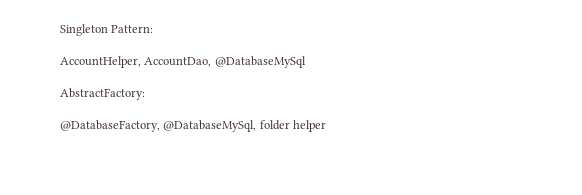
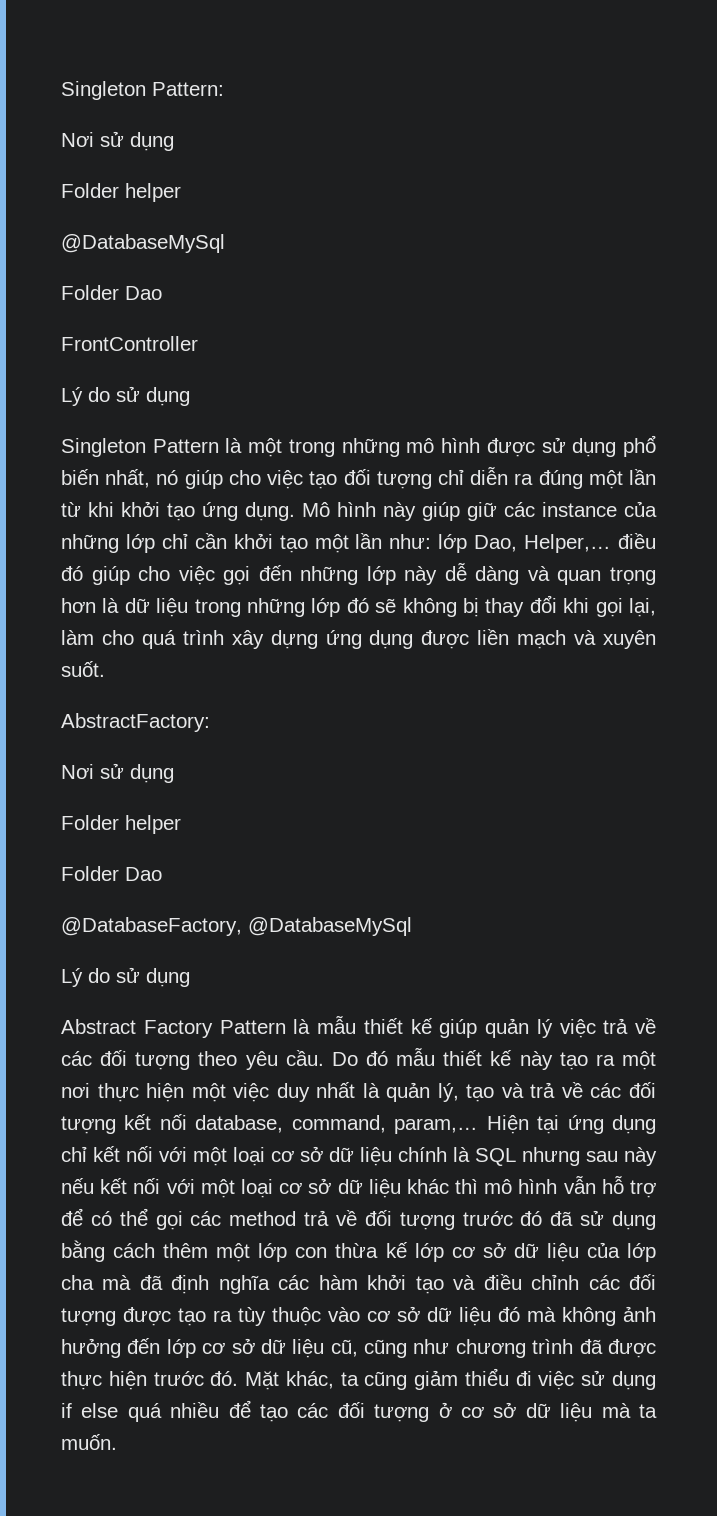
[60,56,306,68] [60,88,145,100] [60,120,327,132] AccountHelper, AccountDao, @DatabaseMySql // AbstractFactory: // @DatabaseFactory, @DatabaseMySql, folder helper -> [61,131,174,151] [61,183,181,202] [61,234,225,253] [61,285,162,300] [61,336,198,351] [61,386,190,406] [61,435,657,457] [61,467,656,489] [61,501,657,521] [61,533,657,553] [61,563,657,585] [61,595,656,617] [61,629,656,649] [61,661,105,677] [61,713,210,732] [61,763,174,783] [61,815,181,834] [61,866,162,881] [61,917,412,936] [61,967,190,987] [61,1016,656,1038] [61,1048,656,1070] [61,1082,657,1102] [61,1114,657,1134] [61,1146,657,1166] [61,1176,656,1198] [61,1208,656,1230] [61,1240,656,1262] [61,1274,656,1294] [61,1306,656,1326] [61,1338,656,1358] [61,1368,656,1390] [61,1400,657,1422] [61,1434,117,1450] Nơi sử dụng // Folder helper // @DatabaseMySql // Folder Dao // FrontController // Lý do sử dụng // Singleton Pattern là một trong những mô hình được sử dụng phổ biến nhất, nó giúp cho việc tạo đối tượng chỉ diễn ra đúng một lần từ khi khởi tạo ứng dụng. Mô hình này giúp giữ các instance của những lớp chỉ cần khởi tạo một lần như: lớp Dao, Helper,… điều đó giúp cho việc gọi đến những lớp này dễ dàng và quan trọng hơn là dữ liệu trong những lớp đó sẽ không bị thay đổi khi gọi lại, làm cho quá trình xây dựng ứng dụng được liền mạch và xuyên suốt. // AbstractFactory: // Nơi sử dụng // Folder helper // Folder Dao // @DatabaseFactory, @DatabaseMySql // Lý do sử dụng // Abstract Factory Pattern là mẫu thiết kế giúp quản lý việc trả về các đối tượng theo yêu cầu. Do đó mẫu thiết kế này tạo ra một nơi thực hiện một việc duy nhất là quản lý, tạo và trả về các đối tượng kết nối database, command, param,… Hiện tại ứng dụng chỉ kết nối với một loại cơ sở dữ liệu chính là SQL nhưng sau này nếu kết nối với một loại cơ sở dữ liệu khác thì mô hình vẫn hỗ trợ để có thể gọi các method trả về đối tượng trước đó đã sử dụng bằng cách thêm một lớp con thừa kế lớp cơ sở dữ liệu của lớp cha mà đã định nghĩa các hàm khởi tạo và điều chỉnh các đối tượng được tạo ra tùy thuộc vào cơ sở dữ liệu đó mà không ảnh hưởng đến lớp cơ sở dữ liệu cũ, cũng như chương trình đã được thực hiện trước đó. Mặt khác, ta cũng giảm thiểu đi việc sử dụng if else quá nhiều để tạo các đối tượng ở cơ sở dữ liệu mà ta muốn.

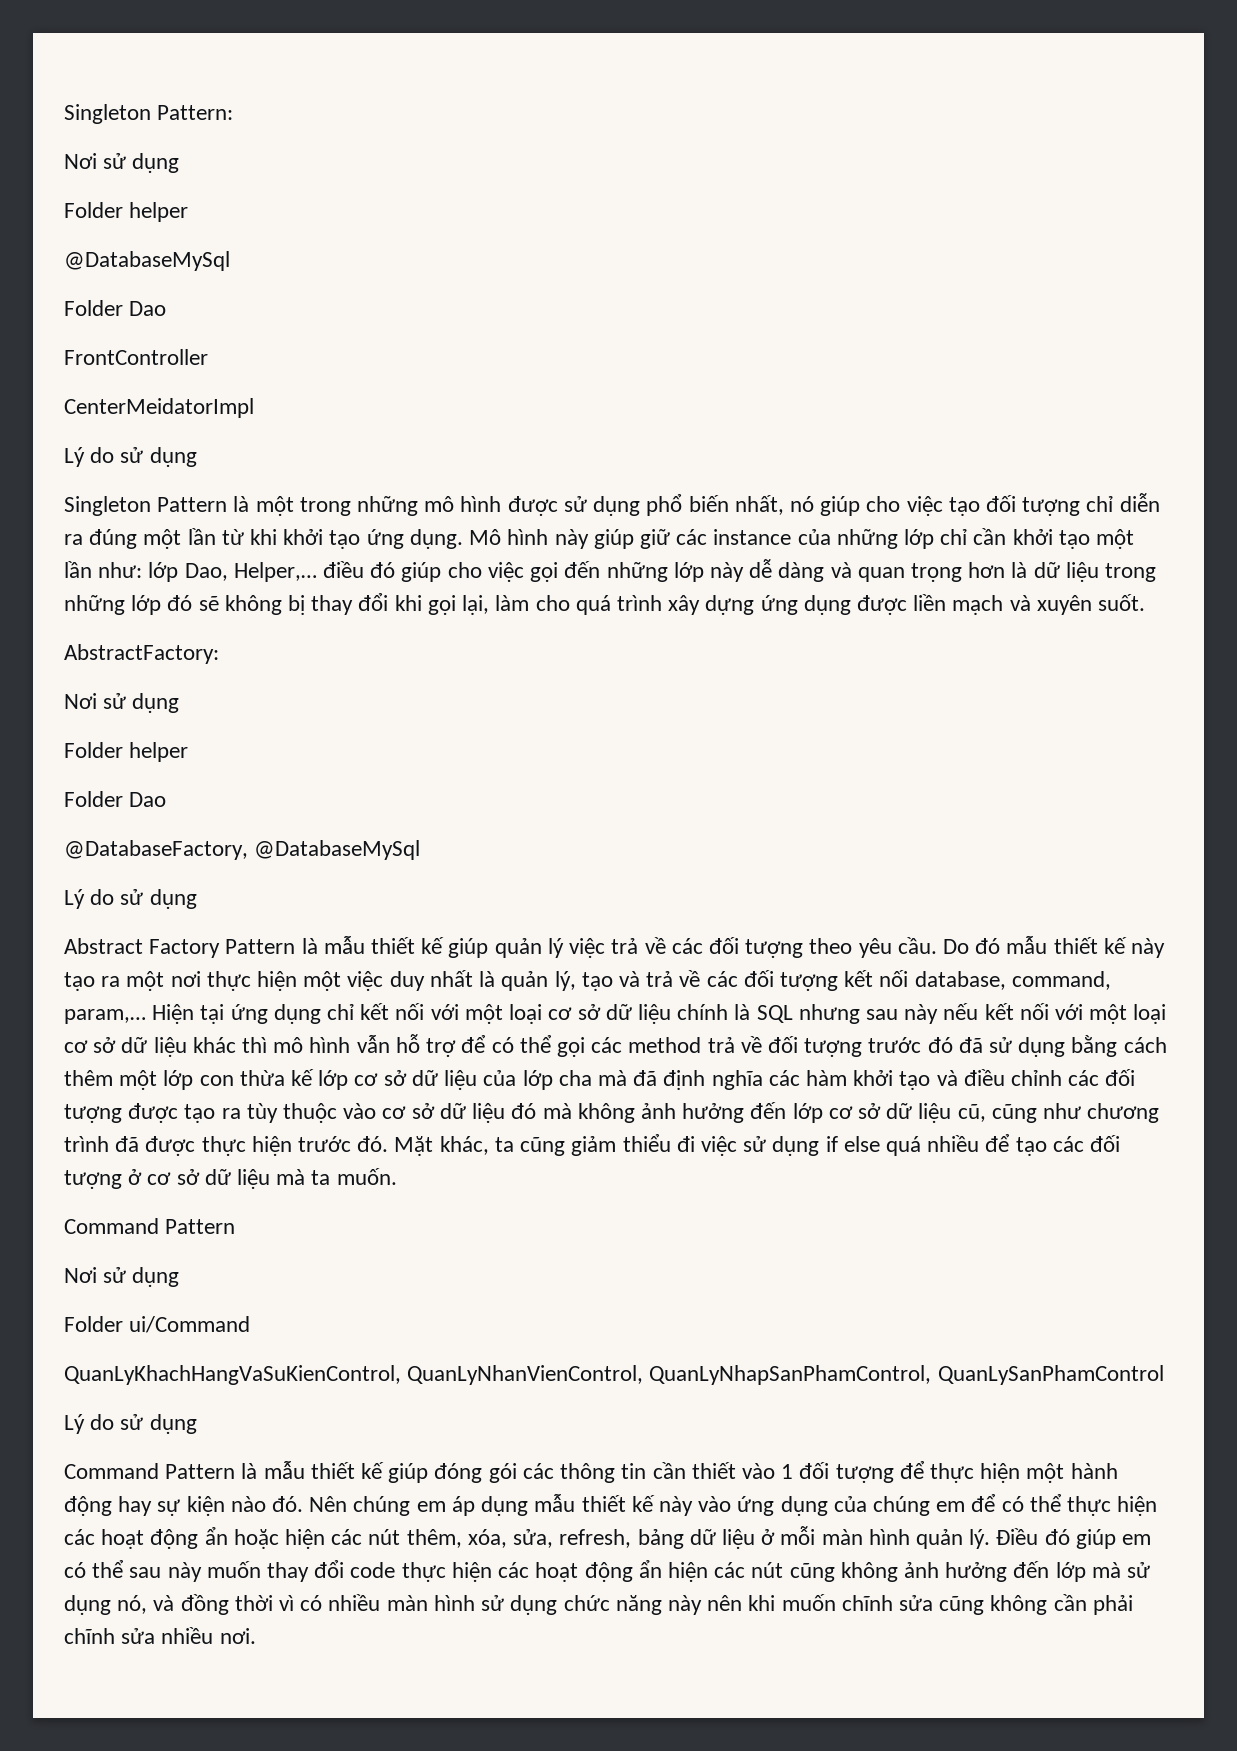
(198, 343) none -> [64,398,254,418] // CenterMeidatorImpl
(117, 1442) none -> [64,1218,236,1234] [64,1267,180,1287] [64,1316,251,1333] [64,1365,1164,1385] [64,1414,197,1434] [64,1461,1118,1483] [64,1494,1158,1516] [64,1526,1152,1549] [64,1560,1151,1582] [64,1594,1133,1615] [64,1627,256,1644] // Command Pattern // Nơi sử dụng // Folder ui/Command // QuanLyKhachHangVaSuKienControl, QuanLyNhanVienControl, QuanLyNhapSanPhamControl, QuanLySanPhamControl // Lý do sử dụng // Command Pattern là mẫu thiết kế giúp đóng gói các thông tin cần thiết vào 1 đối tượng để thực hiện một hành động hay sự kiện nào đó. Nên chúng em áp dụng mẫu thiết kế này vào ứng dụng của chúng em để có thể thực hiện các hoạt động ẩn hoặc hiện các nút thêm, xóa, sửa, refresh, bảng dữ liệu ở mỗi màn hình quản lý. Điều đó giúp em có thể sau này muốn thay đổi code thực hiện các hoạt động ẩn hiện các nút cũng không ảnh hưởng đến lớp mà sử dụng nó, và đồng thời vì có nhiều màn hình sử dụng chức năng này nên khi muốn chĩnh sửa cũng không cần phải chĩnh sửa nhiều nơi.

